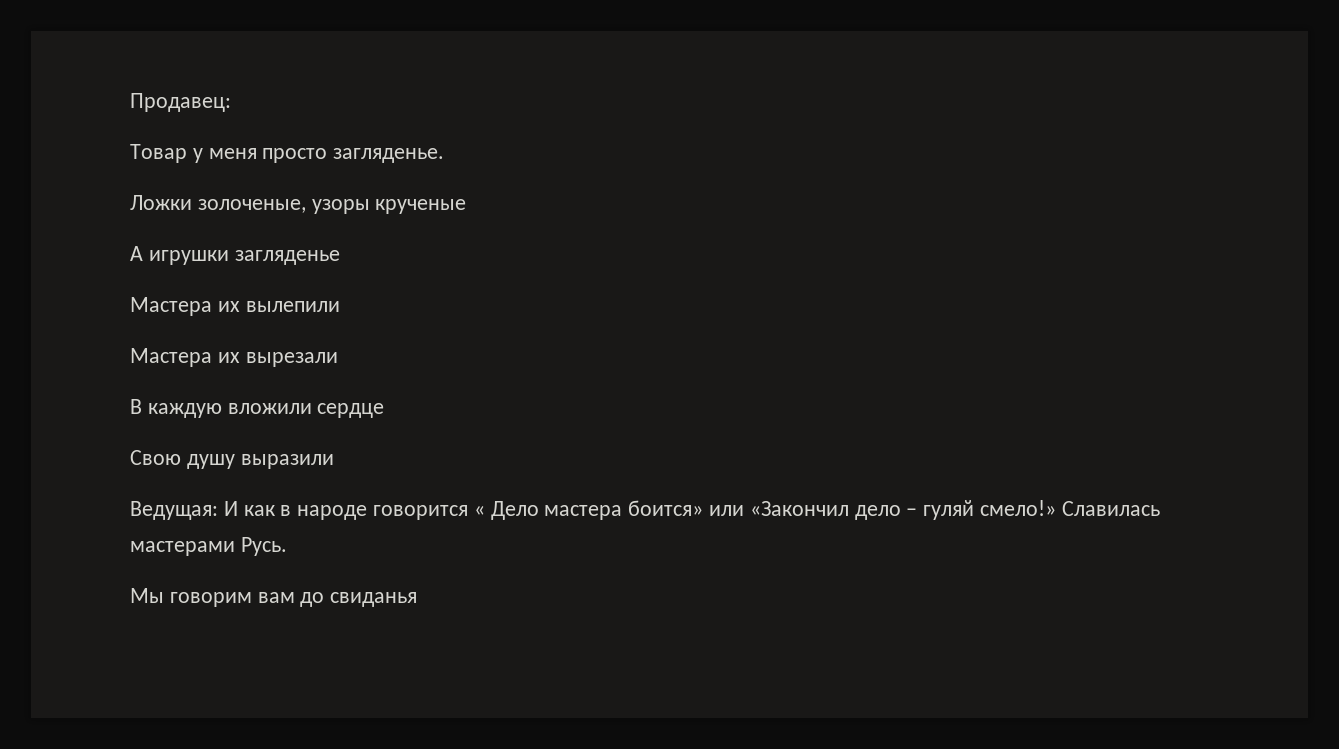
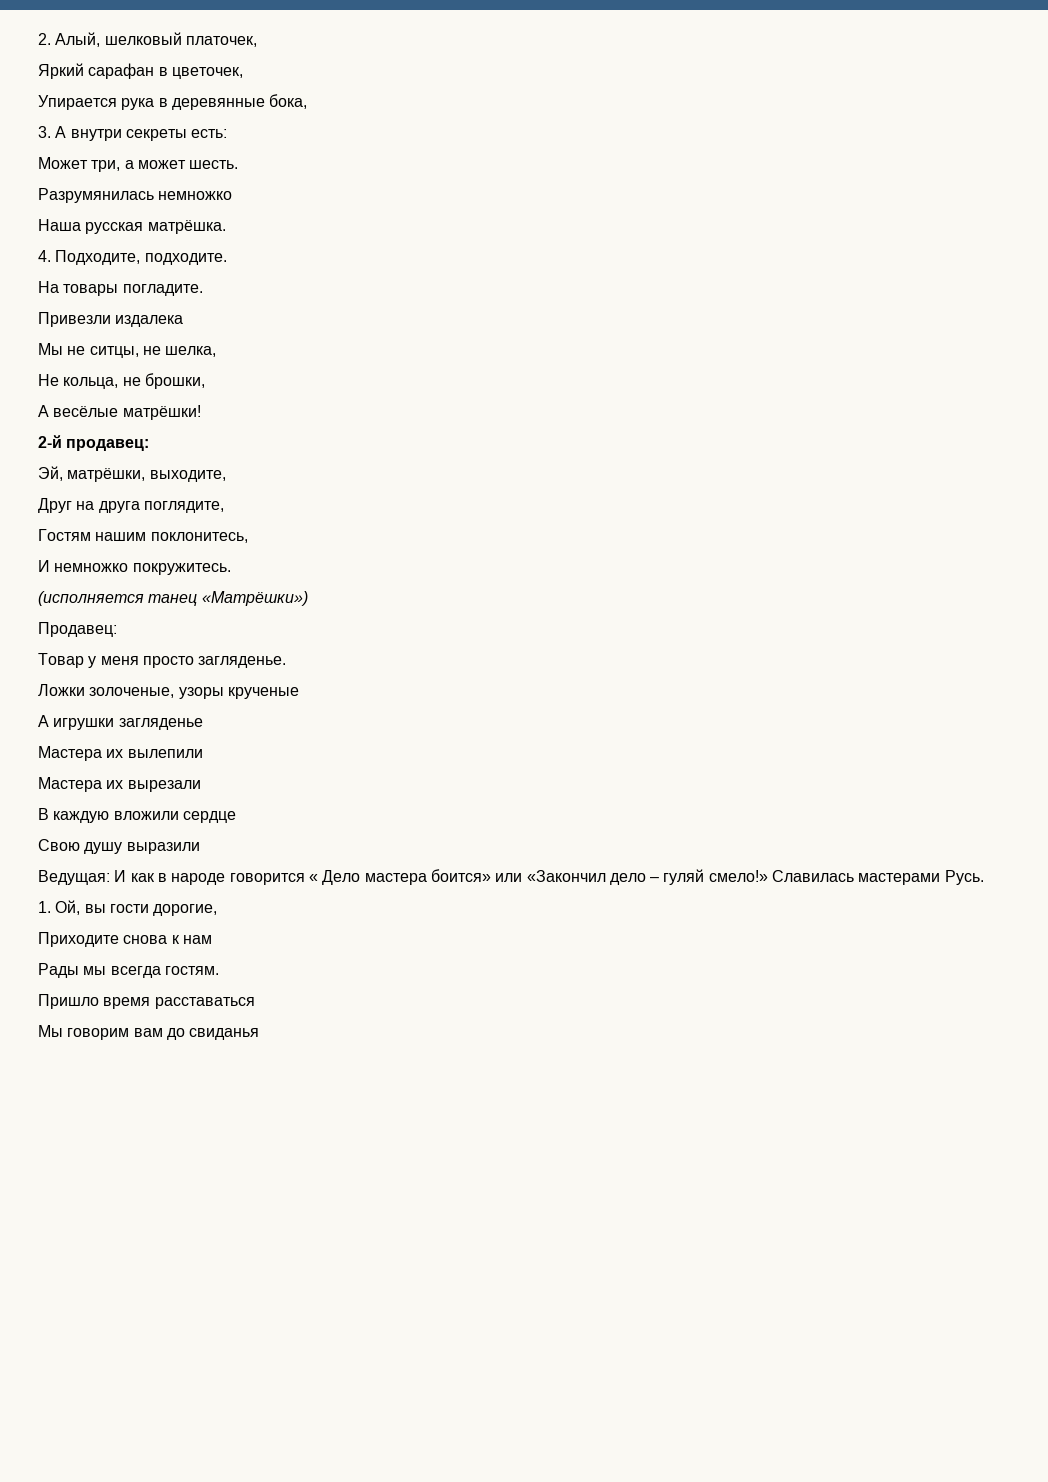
(130, 102) none -> [38,32,257,47] [38,63,243,79] [38,94,308,110] [38,126,228,141] [38,157,239,172] [38,188,233,203] [38,219,226,234] [38,250,227,265] [38,281,203,296] [38,312,184,327] [38,343,217,358] [38,373,205,389] [38,405,201,420] [38,435,150,451] [38,466,226,482] [38,498,224,513] [38,529,248,543] [38,560,231,575] [38,591,308,606] 2. Алый, шелковый платочек, // Яркий сарафан в цветочек, // Упирается рука в деревянные бока, // 3. А внутри секреты есть: // Может три, а может шесть. // Разрумянилась немножко // Наша русская матрёшка. // 4. Подходите, подходите. // На товары погладите. // Привезли издалека // Мы не ситцы, не шелка, // Не кольца, не брошки, // А весёлые матрёшки! // 2-й продавец: // Эй, матрёшки, выходите, // Друг на друга поглядите, // Гостям нашим поклонитесь, // И немножко покружитесь. // (исполняется танец «Матрёшки») //
(287, 546) none -> [38,900,218,916] [38,932,212,947] [38,963,219,978] [38,994,255,1009] // 1. Ой, вы гости дорогие, // Приходите снова к нам // Рады мы всегда гостям. // Пришло время расставаться

